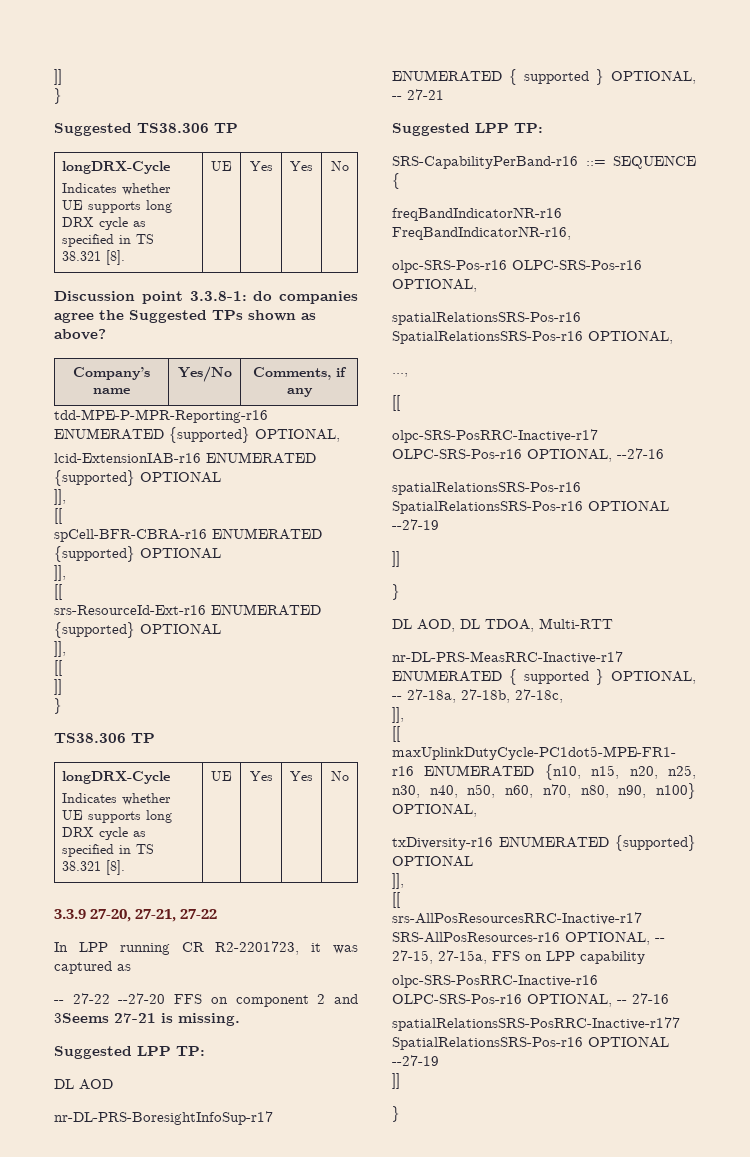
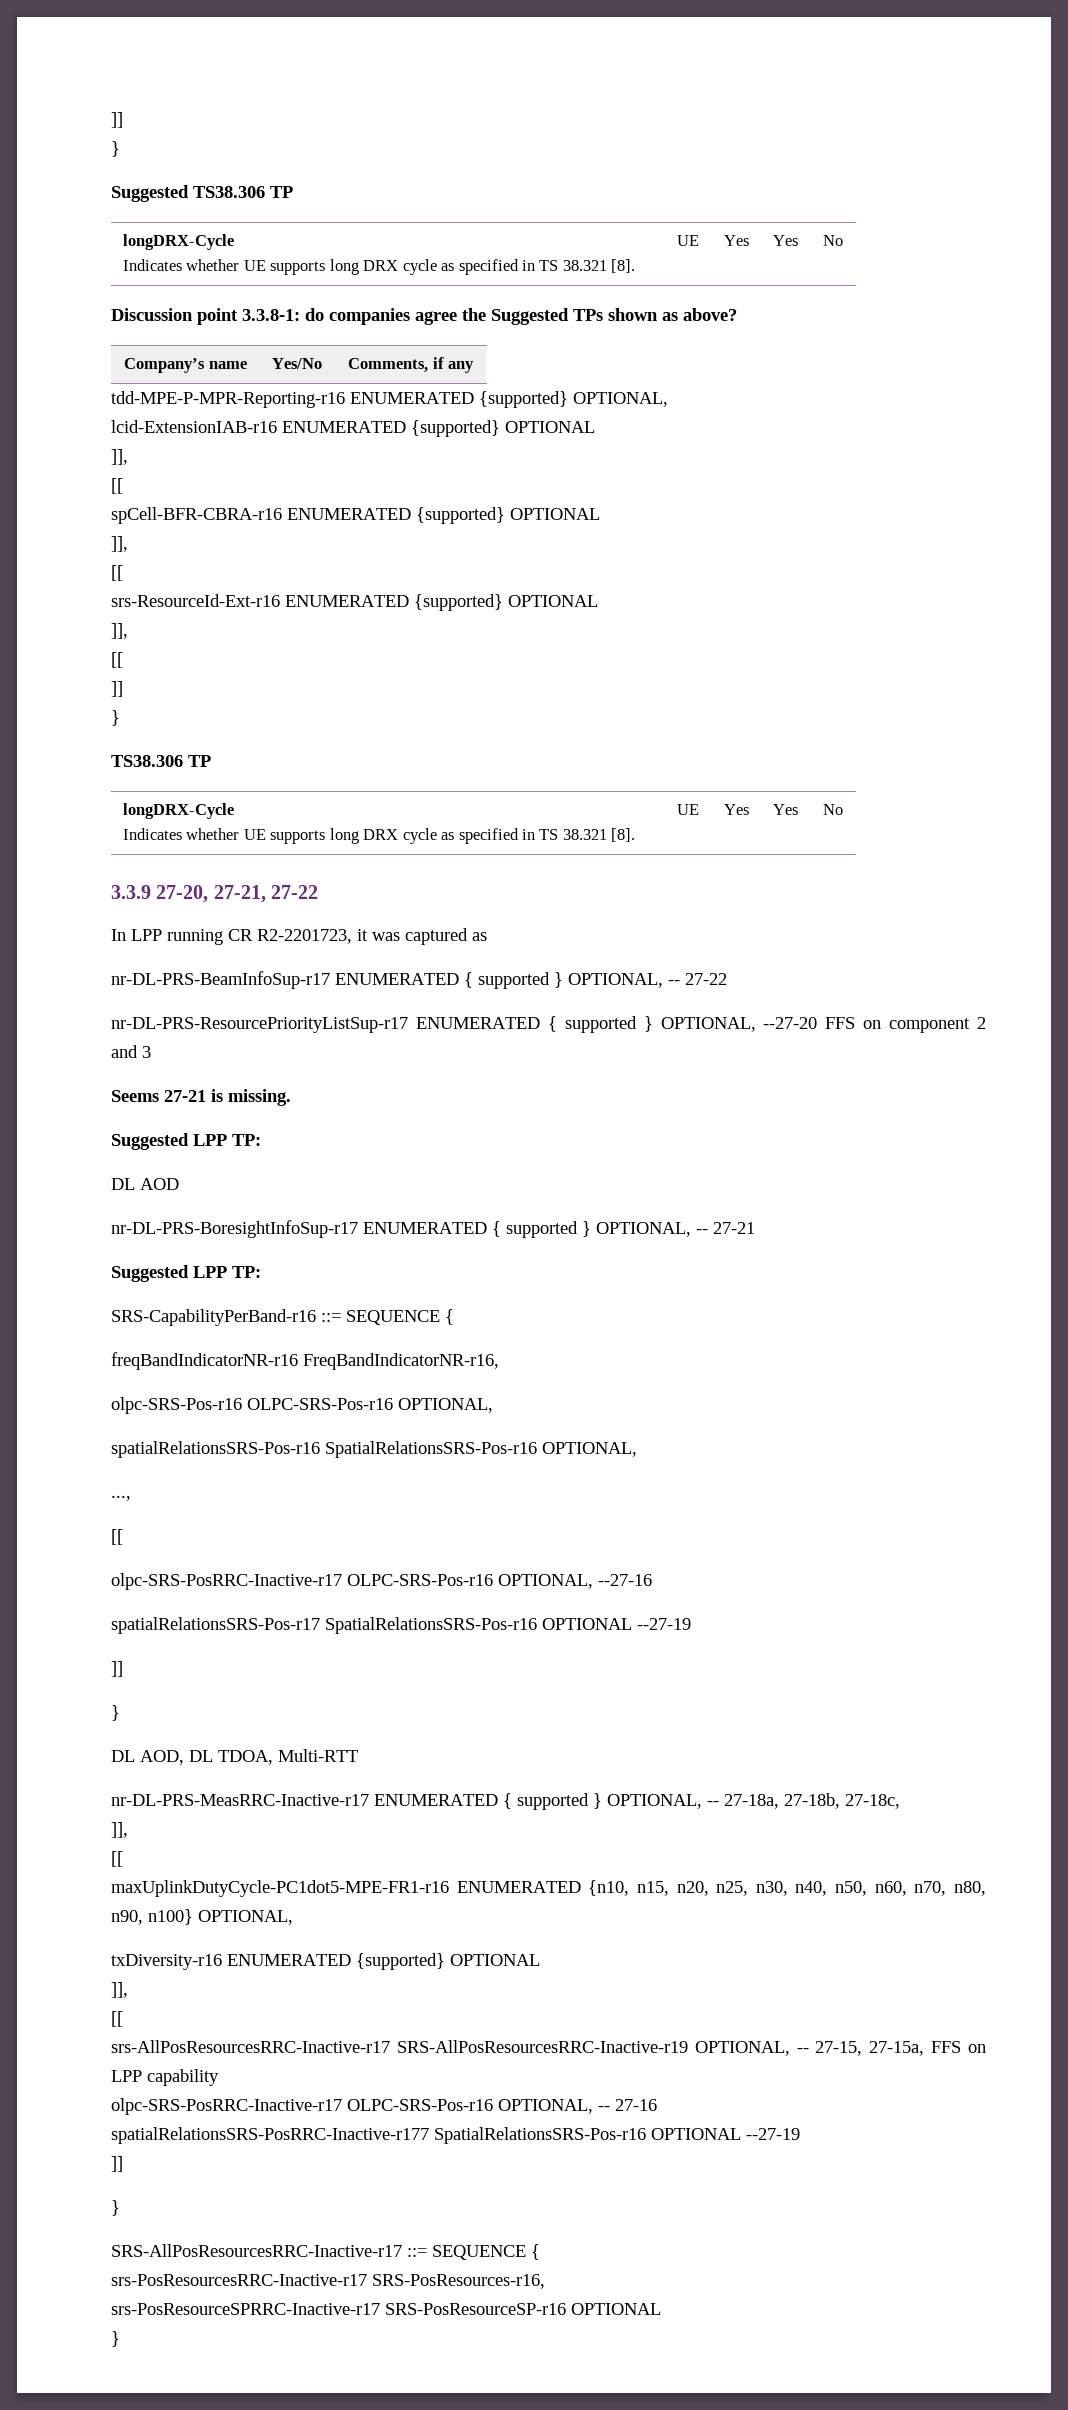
[54,993,110,1004] -- 27-22 -> [111,971,727,989] [111,1016,756,1033] nr-DL-PRS-BeamInfoSup-r17 ENUMERATED { supported } OPTIONAL, -- 27-22 // nr-DL-PRS-ResourcePriorityListSup-r17 ENUMERATED { supported } OPTIONAL,
[54,1013,109,1023] 3Seems -> [142,1046,151,1058] [111,1090,159,1102] 3 // Seems
[392,482,581,495] spatialRelationsSRS-Pos-r16 -> [111,1617,320,1634] spatialRelationsSRS-Pos-r17
[392,932,560,943] SRS-AllPosResources-r16 -> [396,2040,688,2053] SRS-AllPosResourcesRRC-Inactive-r19
[392,975,598,988] olpc-SRS-PosRRC-Inactive-r16 -> [111,2098,342,2115] olpc-SRS-PosRRC-Inactive-r17
(400, 1114) none -> [111,2244,540,2260] [111,2274,545,2289] [111,2303,661,2315] [111,2331,120,2347] // SRS-AllPosResourcesRRC-Inactive-r17 ::= SEQUENCE { // srs-PosResourcesRRC-Inactive-r17 SRS-PosResources-r16, // srs-PosResourceSPRRC-Inactive-r17 SRS-PosResourceSP-r16 OPTIONAL // }

